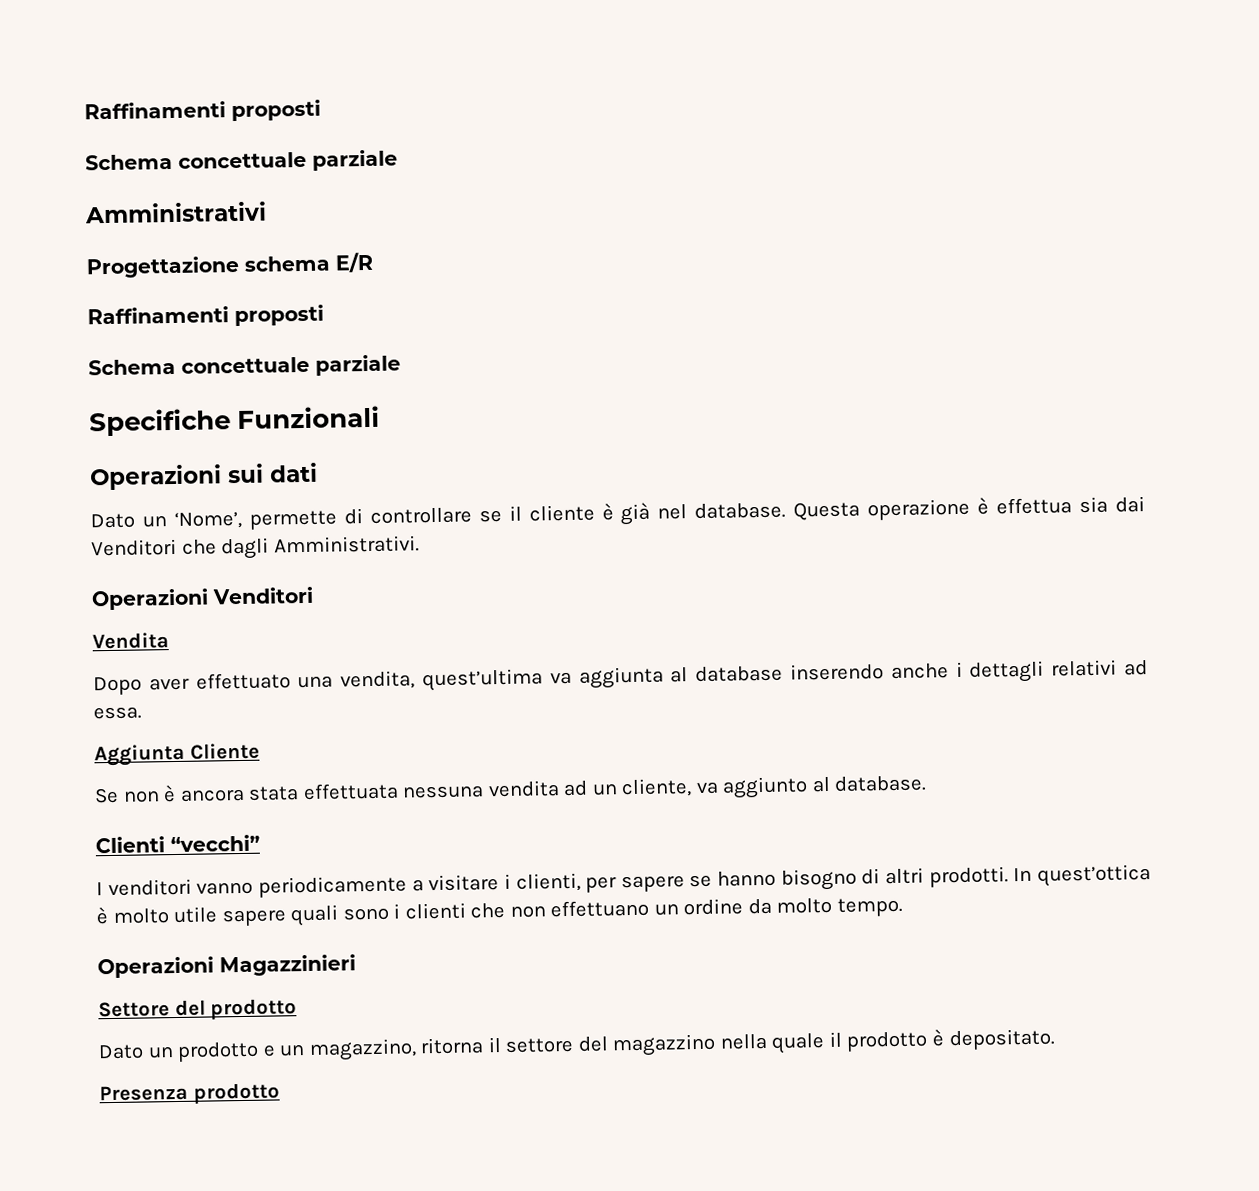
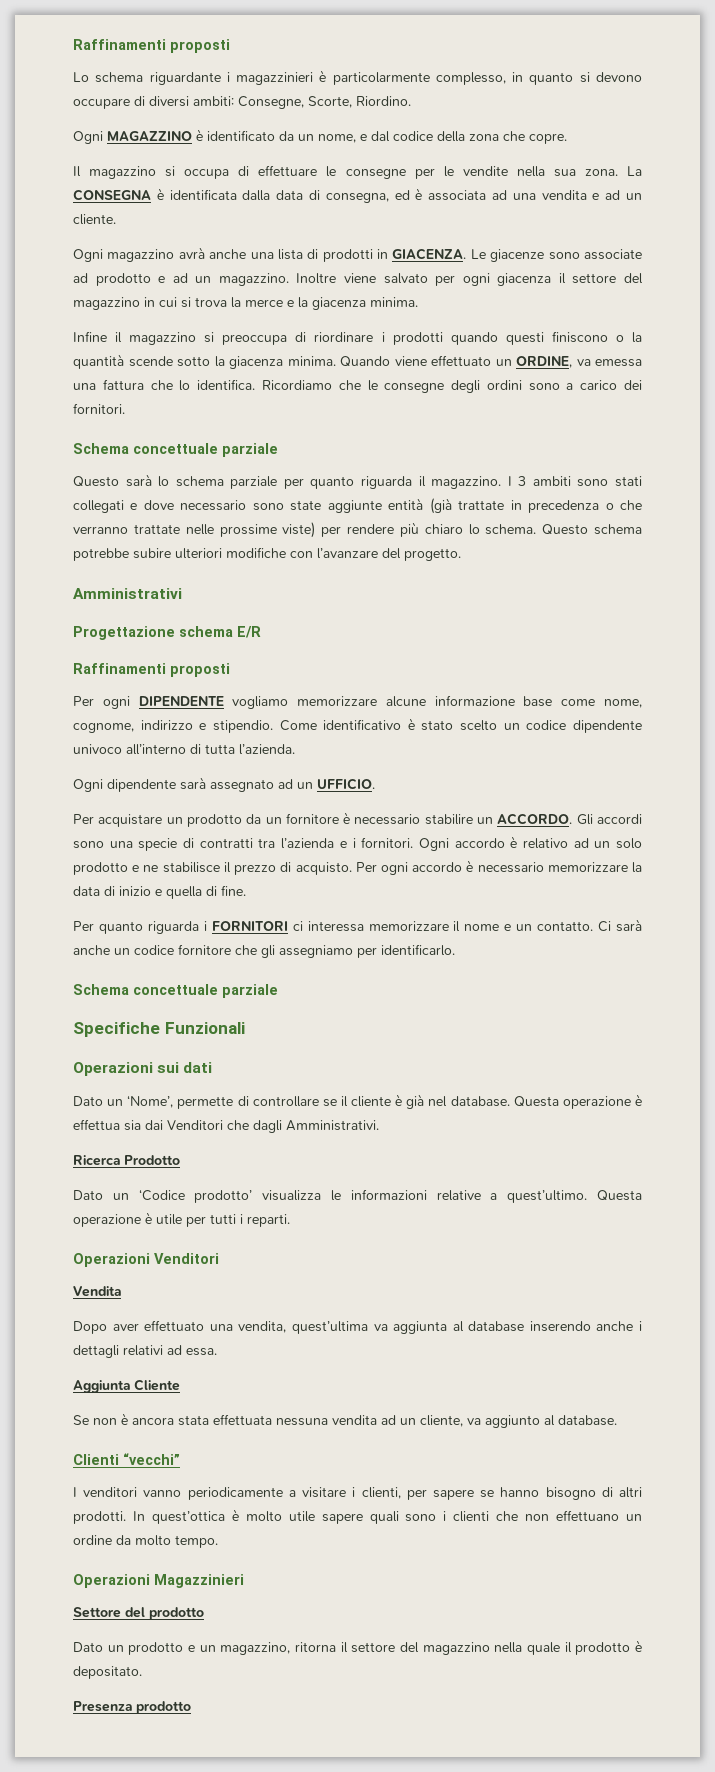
[84,99,321,122] [85,149,398,171] Raffinamenti proposti // Schema concettuale parziale -> [73,39,230,53] [73,70,642,85] [73,96,411,109] [73,129,567,144] [73,165,642,179] [73,188,642,203] [73,214,116,225] [73,247,642,262] [73,273,643,286] [73,297,418,310] [73,331,643,345] [73,354,642,369] [73,379,642,393] [73,403,125,414] [73,443,278,457] [73,474,642,489] [73,498,642,514] [73,522,642,538] [73,547,461,561] Raffinamenti proposti // Lo schema riguardante i magazzinieri è particolarmente complesso, in quanto si devono occupare di diversi ambiti: Consegne, Scorte, Riordino. // Ogni MAGAZZINO è identificato da un nome, e dal codice della zona che copre. // Il magazzino si occupa di effettuare le consegne per le vendite nella sua zona. La CONSEGNA è identificata dalla data di consegna, ed è associata ad una vendita e ad un cliente. // Ogni magazzino avrà anche una lista di prodotti in GIACENZA. Le giacenze sono associate ad prodotto e ad un magazzino. Inoltre viene salvato per ogni giacenza il settore del magazzino in cui si trova la merce e la giacenza minima. // Infine il magazzino si preoccupa di riordinare i prodotti quando questi finiscono o la quantità scende sotto la giacenza minima. Quando viene effettuato un ORDINE, va emessa una fattura che lo identifica. Ricordiamo che le consegne degli ordini sono a carico dei fornitori. // Schema concettuale parziale // Questo sarà lo schema parziale per quanto riguarda il magazzino. I 3 ambiti sono stati collegati e dove necessario sono state aggiunte entità (già trattate in precedenza o che verranno trattate nelle prossime viste) per rendere più chiaro lo schema. Questo schema potrebbe subire ulteriori modifiche con l’avanzare del progetto.
(324, 315) none -> [73,695,642,709] [73,718,642,733] [73,744,295,755] [73,777,375,792] [73,812,643,827] [73,836,642,851] [73,860,642,875] [73,885,246,899] [73,919,643,934] [73,944,455,958] // Per ogni DIPENDENTE vogliamo memorizzare alcune informazione base come nome, cognome, indirizzo e stipendio. Come identificativo è stato scelto un codice dipendente univoco all’interno di tutta l’azienda. // Ogni dipendente sarà assegnato ad un UFFICIO. // Per acquistare un prodotto da un fornitore è necessario stabilire un ACCORDO. Gli accordi sono una specie di contratti tra l’azienda e i fornitori. Ogni accordo è relativo ad un solo prodotto e ne stabilisce il prezzo di acquisto. Per ogni accordo è necessario memorizzare la data di inizio e quella di fine. // Per quanto riguarda i FORNITORI ci interessa memorizzare il nome e un contatto. Ci sarà anche un codice fornitore che gli assegniamo per identificarlo.
(420, 544) none -> [73,1155,180,1166] [73,1189,642,1203] [73,1212,290,1227] // Ricerca Prodotto // Dato un ‘Codice prodotto’ visualizza le informazioni relative a quest’ultimo. Questa operazione è utile per tutti i reparti.

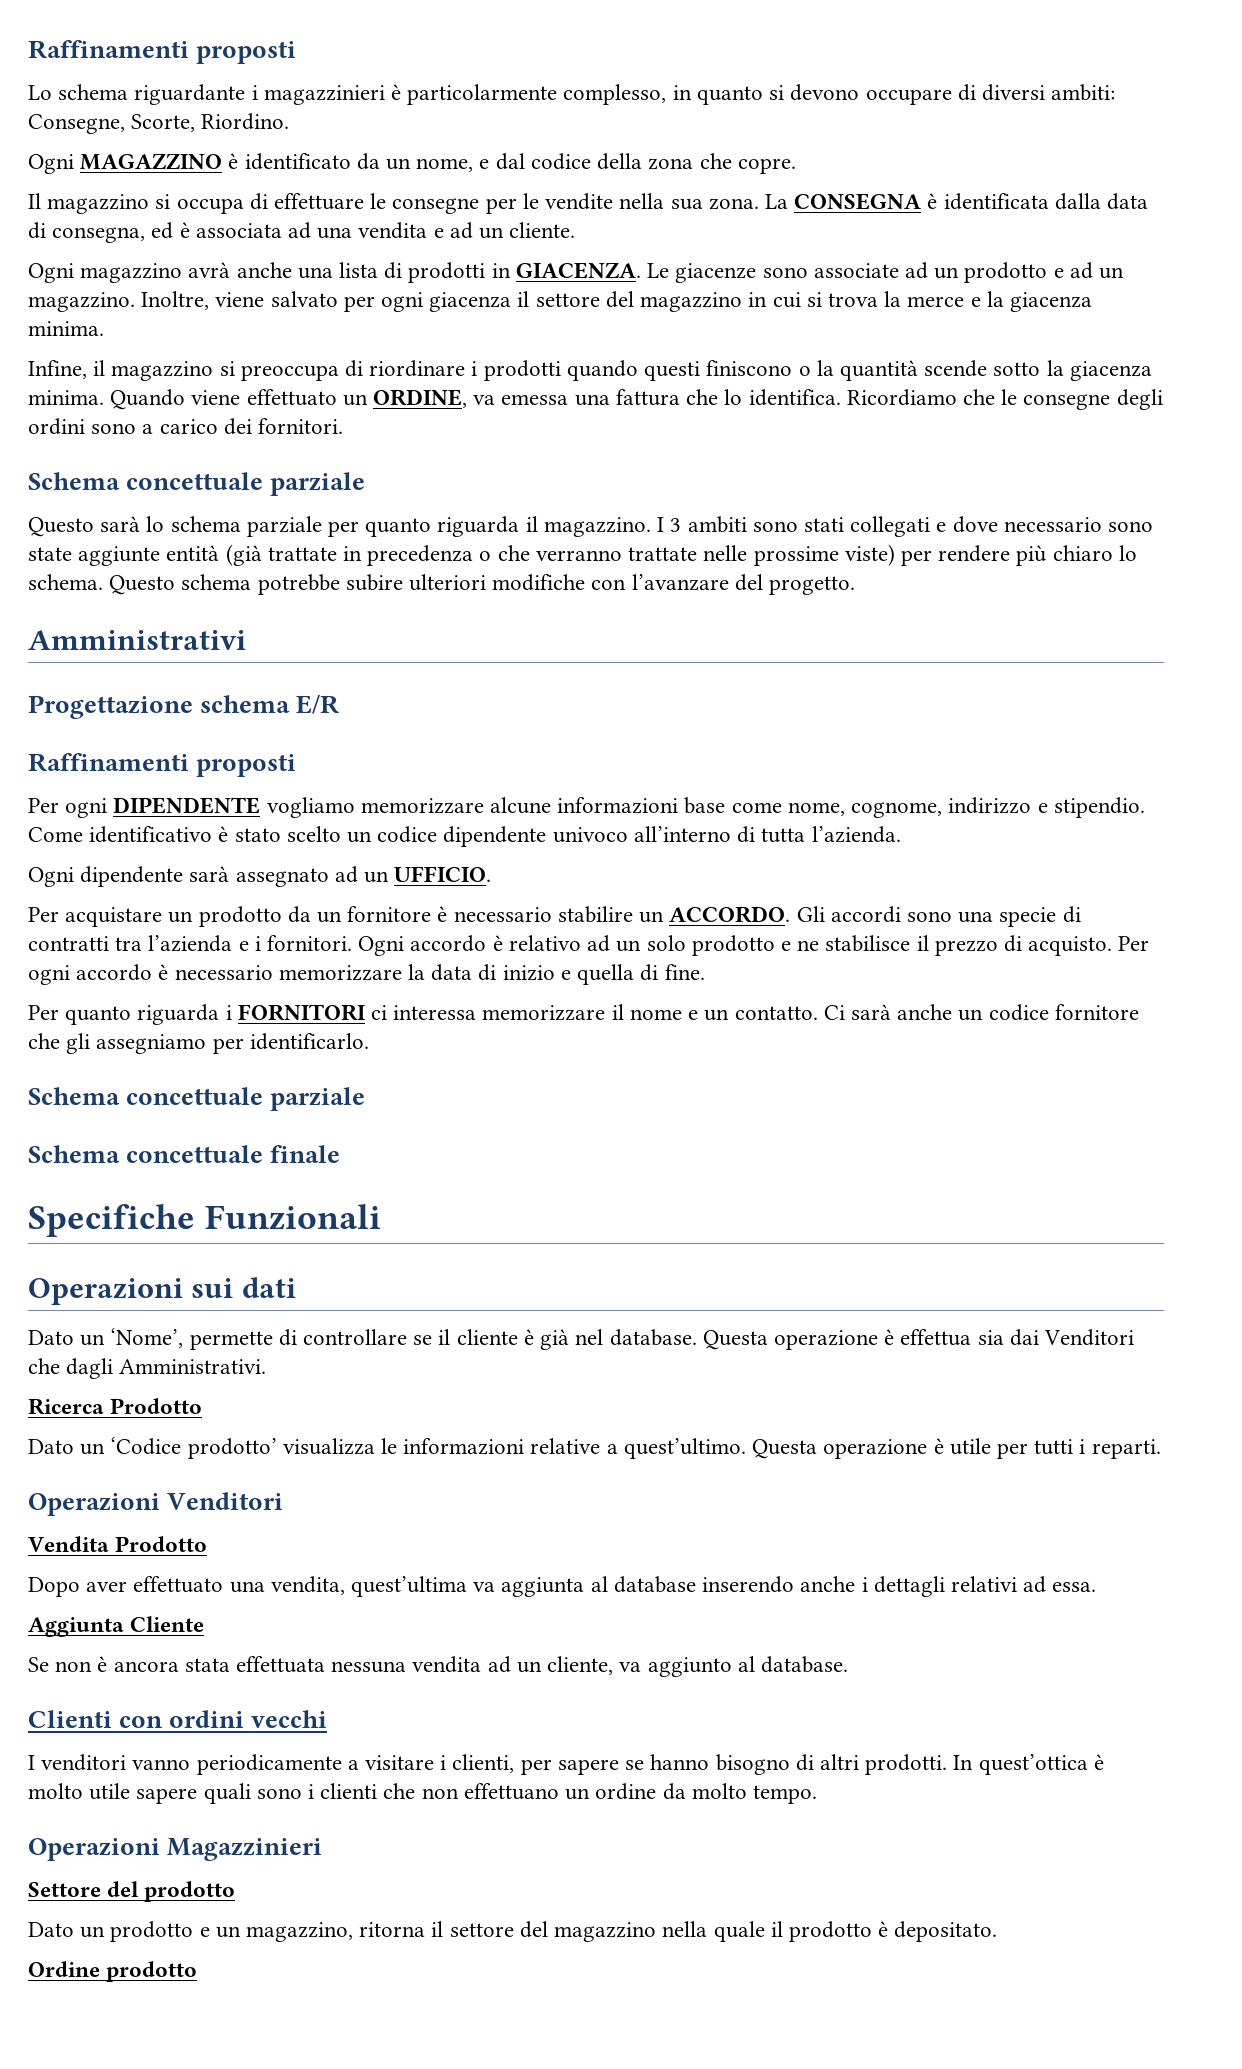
(88, 278) none -> [934,267,960,279] un
[296,273,337,284] Inoltre -> [141,291,210,310] Inoltre,
[73,331,107,342] Infine -> [28,360,87,379] Infine,
[434,695,515,706] informazione -> [557,797,679,814] informazioni
(278, 991) none -> [28,1145,341,1163] // Schema concettuale finale
(121, 1291) none -> [115,1536,208,1552] Prodotto
[123,1453,180,1465] “vecchi” -> [119,1710,328,1728] con ordini vecchi
[73,1701,132,1712] Presenza -> [28,1961,100,1977] Ordine

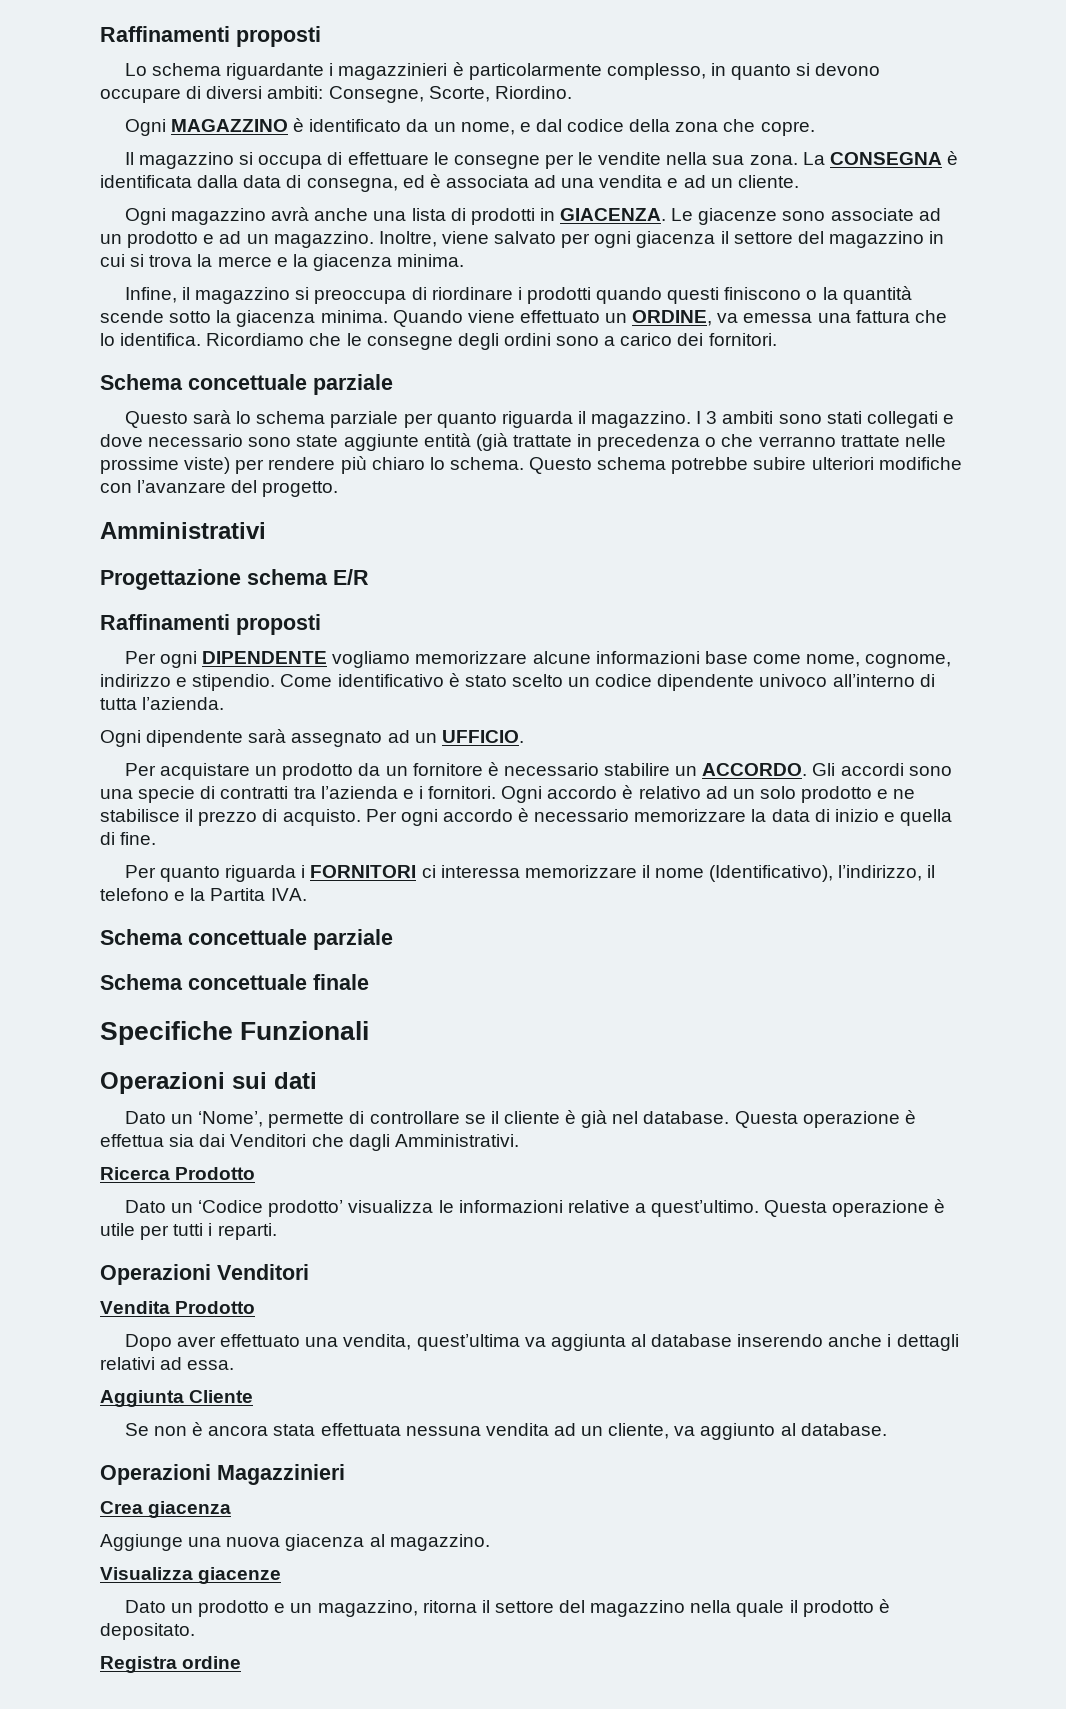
[688,1004,1139,1021] [28,1033,369,1054] e un contatto. Ci sarà anche un codice fornitore che gli assegniamo per identificarlo. -> [709,865,936,882] [100,888,307,901] (Identificativo), l’indirizzo, il telefono e la Partita IVA.
[28,1710,328,1728] [28,1754,1104,1775] [28,1783,817,1804] [28,1838,323,1861] [28,1881,236,1902] Clienti con ordini vecchi // I venditori vanno periodicamente a visitare i clienti, per sapere se hanno bisogno di altri prodotti. In quest’ottica è molto utile sapere quali sono i clienti che non effettuano un ordine da molto tempo. // Operazioni Magazzinieri // Settore del prodotto -> [100,1464,345,1485] [100,1501,232,1518] [100,1534,490,1551] [100,1567,282,1584] Operazioni Magazzinieri // Crea giacenza // Aggiunge una nuova giacenza al magazzino. // Visualizza giacenze
[28,1961,198,1982] Ordine prodotto -> [100,1656,242,1673] Registra ordine

